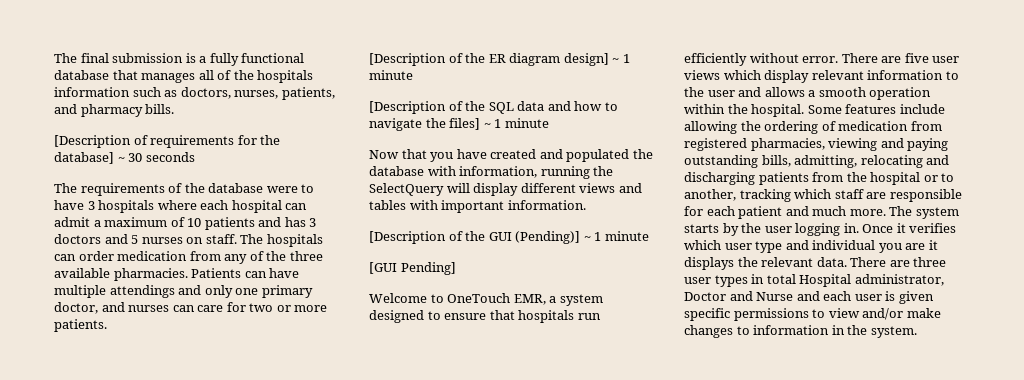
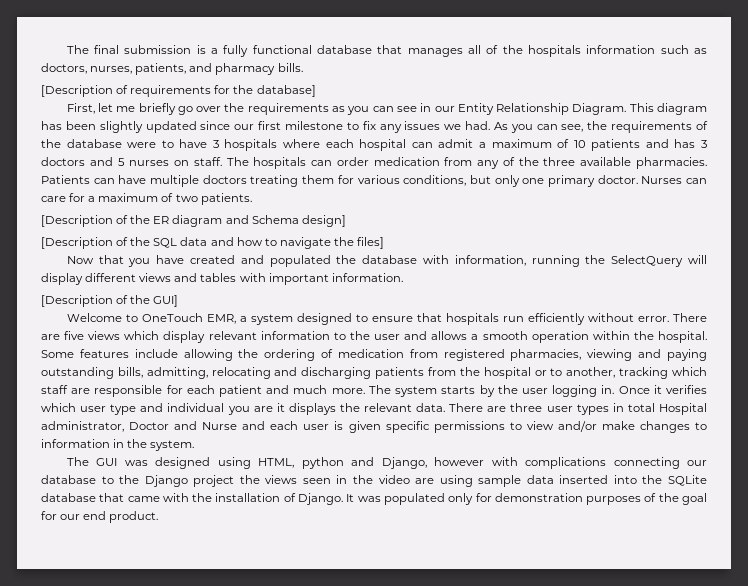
[117,152,195,162] [54,183,77,193] ~ 30 seconds // The -> [66,103,707,115] [41,121,608,133] // First, let me briefly go over the requirements as you can see in our Entity Relationship Diagram. This diagram has been slightly updated since our first milestone to fix any issues we had. As you can see, the
[109,285,313,298] [54,302,328,314] attendings and only one primary doctor, and nurses can care for two or more -> [202,175,707,187] [41,193,198,202] doctors treating them for various conditions, but only one primary doctor. Nurses can care for a maximum of two
(561, 59) none -> [225,215,299,224] and Schema
[612,54,630,63] [369,70,413,80] ~ 1 minute -> (346, 221) none
[483,118,549,128] ~ 1 minute -> (385, 243) none
[488,231,649,244] [369,262,456,275] GUI (Pending)] ~ 1 minute // [GUI Pending] -> [153,295,179,307] GUI]
[932,56,960,63] user -> (85, 335) none
(917, 332) none -> [66,457,708,469] [41,475,707,487] [41,493,707,505] [41,511,159,523] // The GUI was designed using HTML, python and Django, however with complications connecting our database to the Django project the views seen in the video are using sample data inserted into the SQLite database that came with the installation of Django. It was populated only for demonstration purposes of the goal for our end product.

